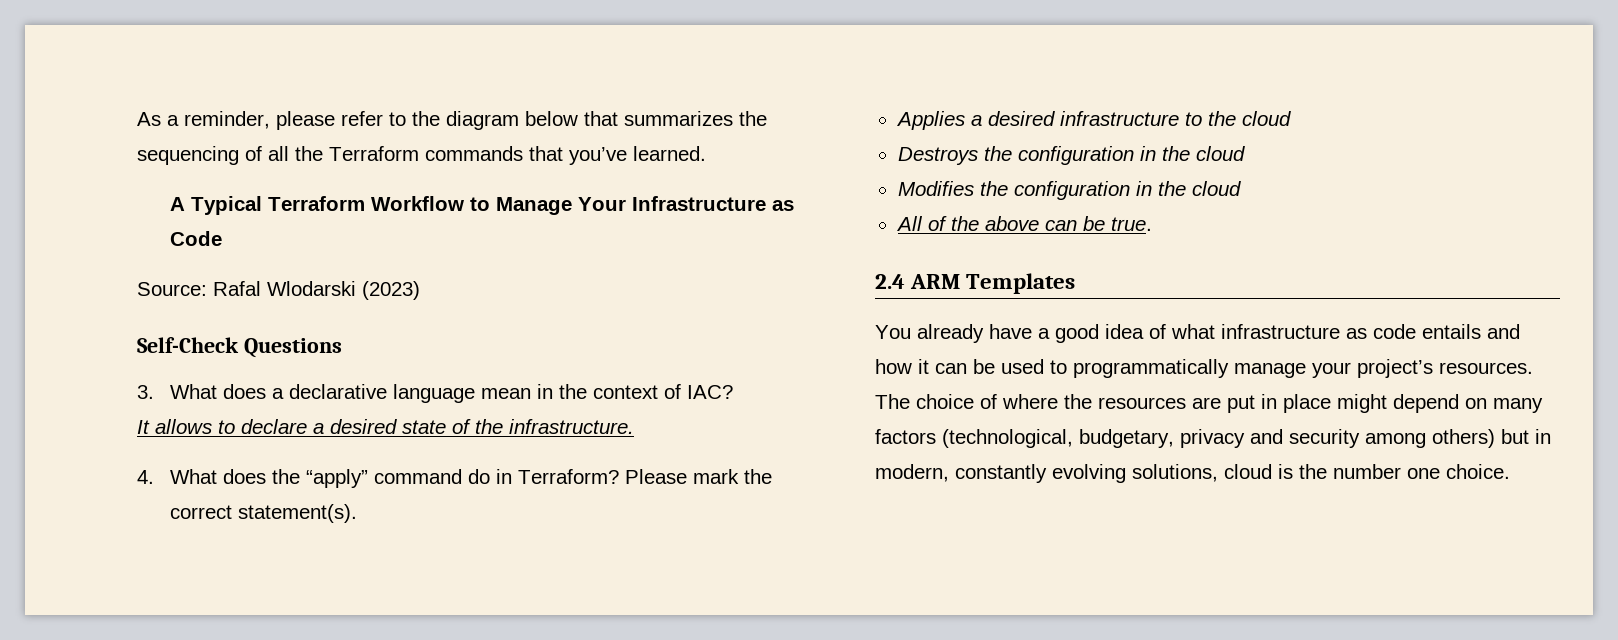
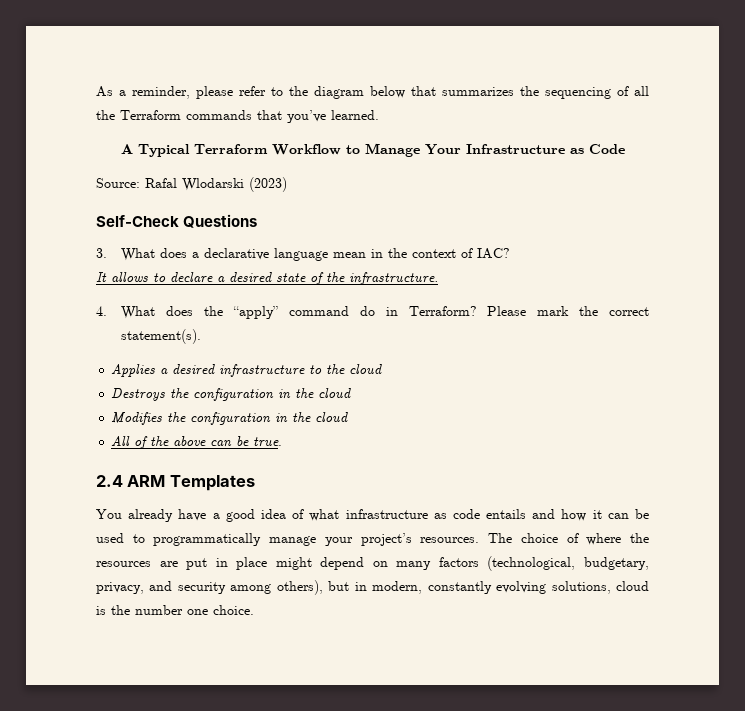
[1180,429,1245,448] privacy -> [96,582,144,594] privacy,
[1432,429,1495,448] others) -> [276,580,323,595] others),

